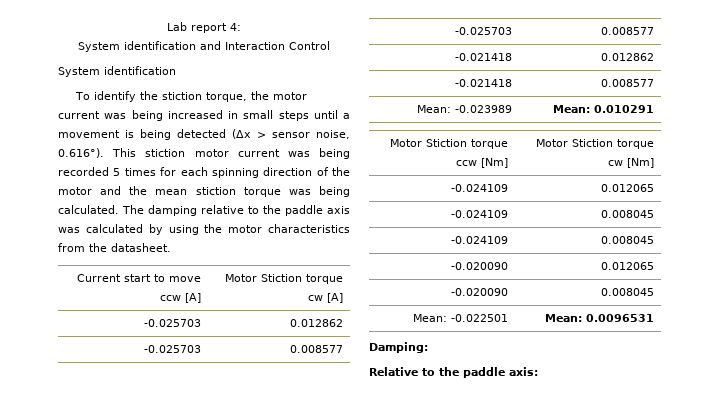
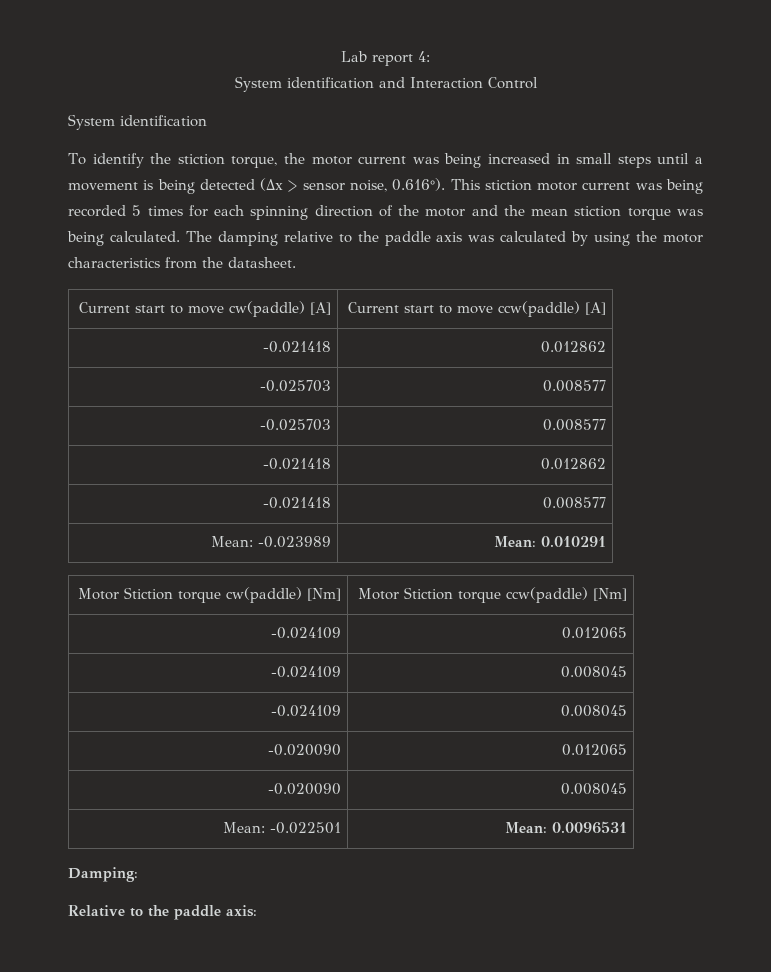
[159,295,181,301] ccw -> [228,301,305,317] cw(paddle)
[224,274,343,284] [307,295,323,301] Motor Stiction torque cw -> [347,301,580,317] Current start to move ccw(paddle)
[143,319,201,327] -0.025703 -> [262,341,331,353] -0.021418
[455,160,477,166] ccw -> [225,587,302,603] cw(paddle)
[607,160,623,166] cw -> [505,587,588,603] ccw(paddle)

